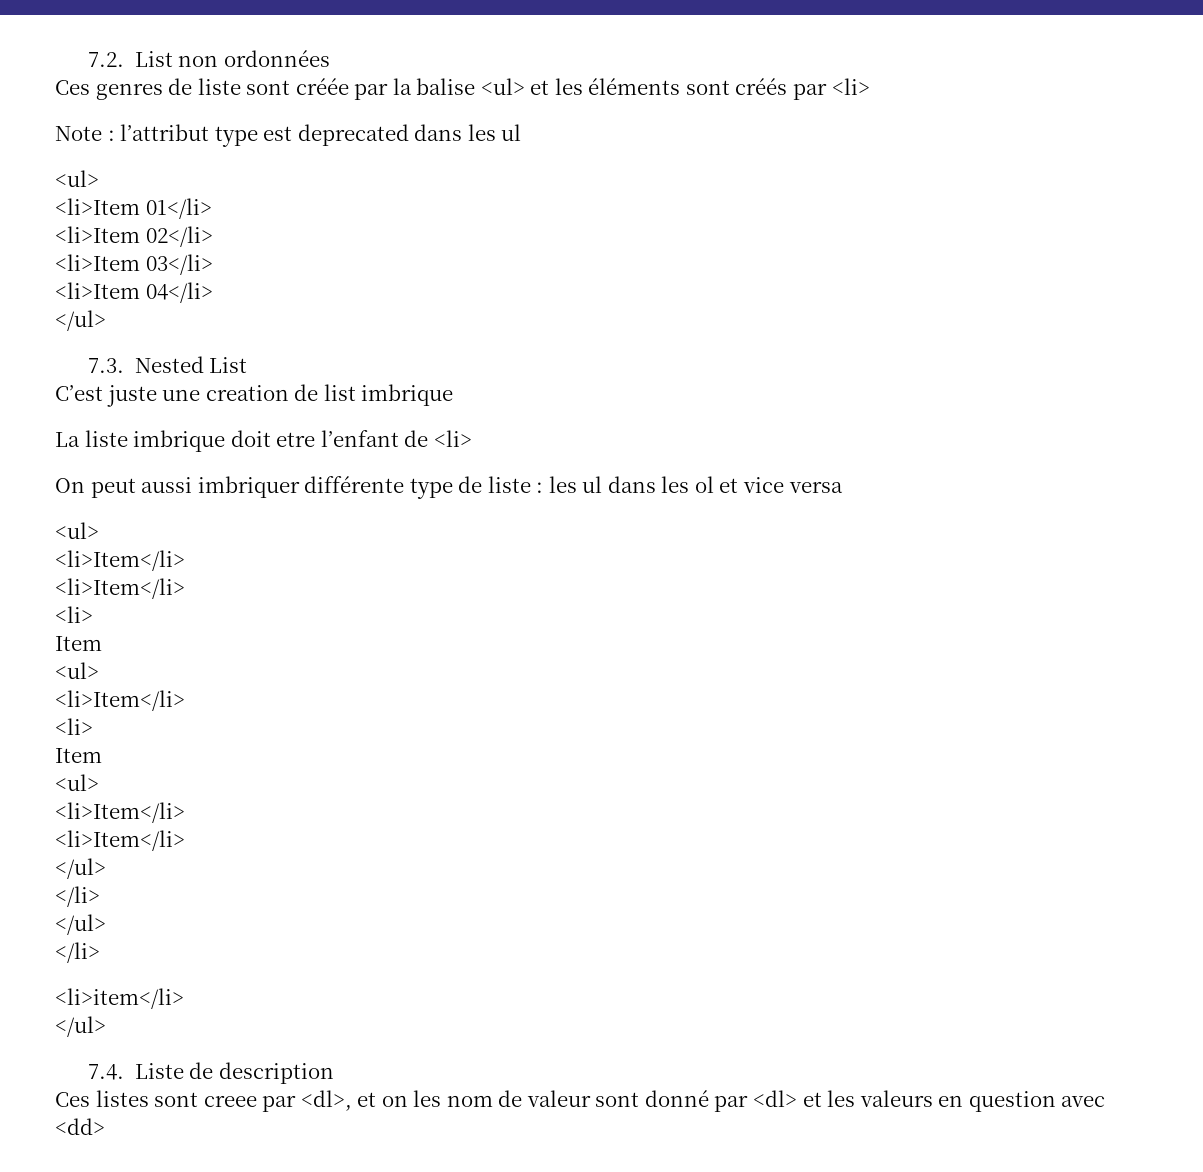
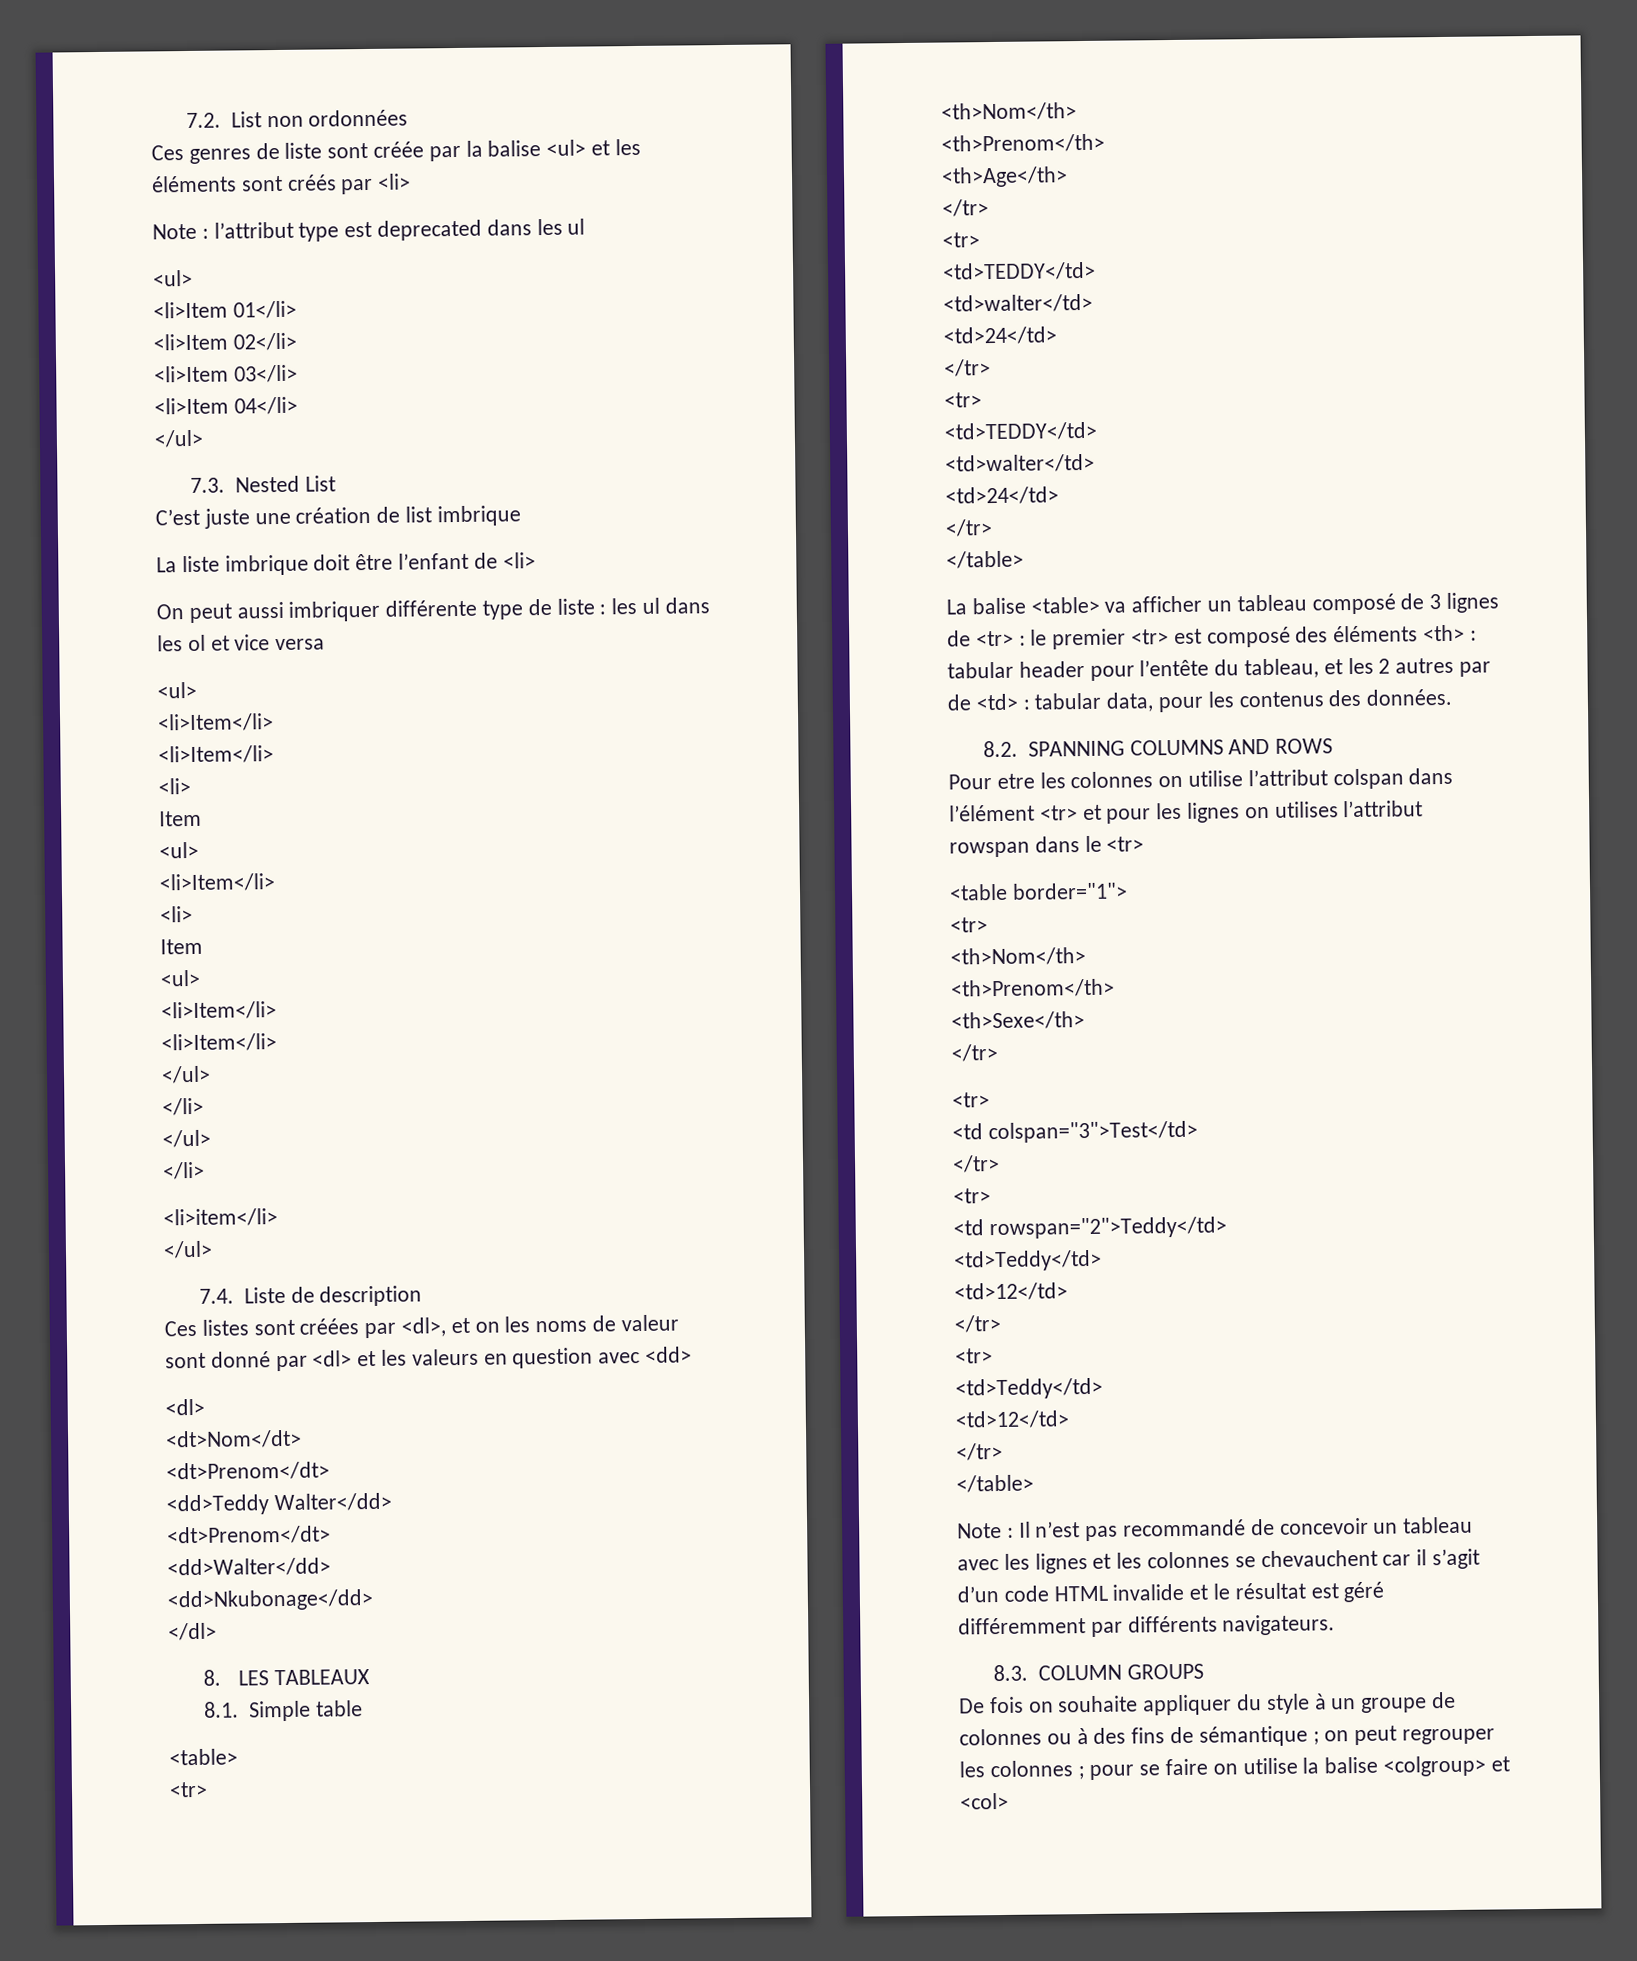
[205,385,289,401] creation -> [295,506,372,524] création
[276,432,316,447] etre -> [355,553,394,571] être
[203,1095,257,1107] creee -> [299,1318,360,1335] créées
[446,1095,493,1107] nom -> [535,1320,588,1333] noms
(105, 1126) none -> [165,1398,205,1416] [165,1429,302,1449] [166,1461,330,1481] [166,1492,392,1516] [167,1525,331,1545] [167,1557,331,1577] [167,1589,373,1612] [168,1622,217,1641] [202,1669,370,1686] [203,1700,363,1722] [169,1748,238,1766] [169,1781,208,1798] [941,102,1077,121] [941,133,1105,153] [941,166,1068,188] [942,199,989,217] [942,232,980,248] [942,261,1096,281] [943,293,1093,313] [943,326,1057,345] [944,359,991,377] [944,392,982,408] [944,421,1097,441] [945,453,1095,473] [945,486,1059,505] [945,519,993,537] [946,550,1024,569] [946,592,1500,615] [947,624,1477,650] [947,657,1492,681] [947,688,1453,713] [982,738,1334,758] [948,767,1454,790] [949,800,1424,824] [949,835,1145,858] [949,882,1128,901] [950,917,988,933] [950,947,1086,966] [951,978,1115,998] [951,1011,1085,1030] [951,1044,998,1062] [952,1092,990,1108] [952,1120,1198,1144] [952,1154,1000,1173] [953,1188,991,1204] [953,1216,1227,1240] [954,1249,1102,1272] [954,1282,1068,1301] [954,1314,1001,1333] [955,1348,993,1364] [955,1377,1103,1400] [955,1410,1070,1429] [956,1442,1003,1461] [956,1474,1034,1493] [957,1516,1474,1542] [957,1548,1481,1574] [957,1581,1385,1603] [958,1614,1336,1638] [992,1663,1204,1682] [959,1691,1457,1716] [959,1725,1496,1747] [959,1755,1510,1781] [960,1792,1009,1810] // <dl> // <dt>Nom</dt> // <dt>Prenom</dt> // <dd>Teddy Walter</dd> // <dt>Prenom</dt> // <dd>Walter</dd> // <dd>Nkubonage</dd> // </dl> // 8. LES TABLEAUX // 8.1. Simple table // <table> // <tr> // <th>Nom</th> // <th>Prenom</th> // <th>Age</th> // </tr> // <tr> // <td>TEDDY</td> // <td>walter</td> // <td>24</td> // </tr> // <tr> // <td>TEDDY</td> // <td>walter</td> // <td>24</td> // </tr> // </table> // La balise <table> va afficher un tableau composé de 3 lignes de <tr> : le premier <tr> est composé des éléments <th> : tabular header pour l’entête du tableau, et les 2 autres par de <td> : tabular data, pour les contenus des données. // 8.2. SPANNING COLUMNS AND ROWS // Pour etre les colonnes on utilise l’attribut colspan dans l’élément <tr> et pour les lignes on utilises l’attribut rowspan dans le <tr> // <table border="1"> // <tr> // <th>Nom</th> // <th>Prenom</th> // <th>Sexe</th> // </tr> // <tr> // <td colspan="3">Test</td> // </tr> // <tr> // <td rowspan="2">Teddy</td> // <td>Teddy</td> // <td>12</td> // </tr> // <tr> // <td>Teddy</td> // <td>12</td> // </tr> // </table> // Note : Il n’est pas recommandé de concevoir un tableau avec les lignes et les colonnes se chevauchent car il s’agit d’un code HTML invalide et le résultat est géré différemment par différents navigateurs. // 8.3. COLUMN GROUPS // De fois on souhaite appliquer du style à un groupe de colonnes ou à des fins de sémantique ; on peut regrouper les colonnes ; pour se faire on utilise la balise <colgroup> et <col>

